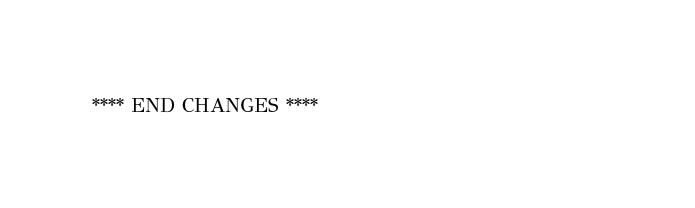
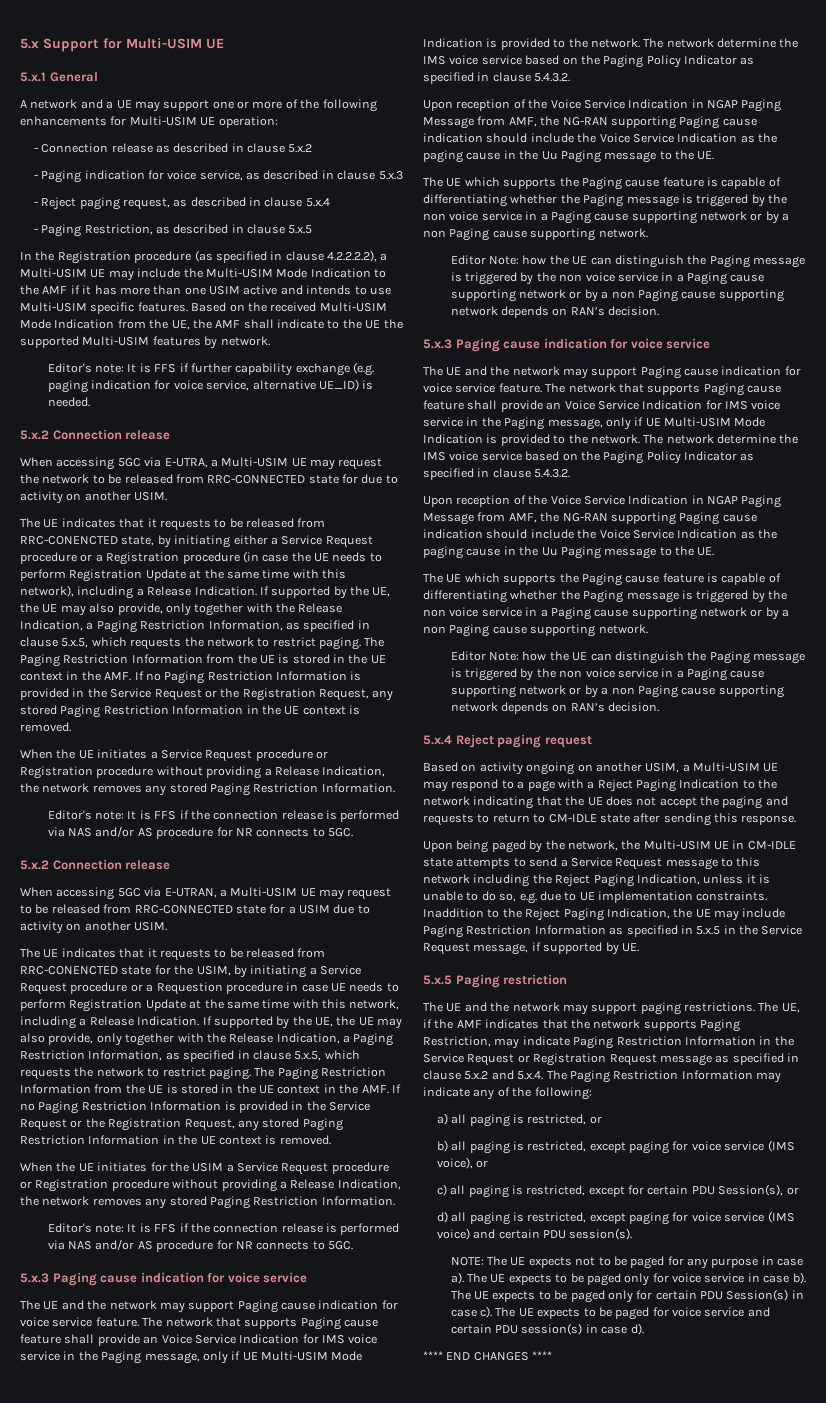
(92, 105) none -> [20,38,224,52] [20,72,98,82] [20,99,377,112] [20,116,278,128] [33,143,313,153] [33,170,403,183] [33,197,330,210] [33,224,313,237] [20,250,388,264] [20,268,386,281] [20,285,391,295] [20,302,387,314] [20,319,403,330] [20,336,270,349] [47,362,375,376] [47,379,374,393] [47,397,90,407] [20,429,171,440] [20,457,383,470] [20,474,398,484] [20,491,168,504] [20,518,326,531] [20,535,373,548] [20,551,382,565] [20,569,346,582] [20,585,391,599] [20,603,343,616] [20,620,370,633] [20,637,385,650] [20,654,386,667] [20,671,362,684] [20,688,394,701] [20,705,360,718] [20,722,71,732] [20,749,328,762] [20,766,386,779] [20,783,395,796] [47,810,400,822] [47,826,354,839] [20,859,171,870] [20,887,392,900] [20,904,370,914] [20,921,168,934] [20,948,326,961] [20,965,361,978] [20,982,399,995] [20,999,400,1012] [20,1016,403,1029] [20,1033,394,1046] [20,1050,360,1062] [20,1067,386,1080] [20,1084,401,1094] [20,1101,370,1114] [20,1118,343,1131] [20,1135,331,1145] [20,1162,389,1175] [20,1179,401,1192] [20,1196,395,1209] [47,1223,400,1235] [47,1239,354,1252] [20,1272,308,1286] [20,1300,398,1313] [20,1317,378,1330] [20,1334,378,1346] [20,1351,363,1364] [423,38,799,50] [423,55,755,68] [423,72,571,84] [423,99,782,112] [423,116,757,129] [423,133,777,143] [423,150,715,163] [423,177,781,190] [423,194,787,207] [423,211,790,224] [423,228,648,241] [450,255,806,268] [450,272,765,285] [450,289,784,302] [450,306,660,318] [423,338,711,352] [423,366,801,379] [423,383,781,396] [423,400,781,412] [423,417,766,430] [423,434,799,446] [423,451,755,464] [423,468,571,480] [423,495,782,508] [423,512,757,525] [423,529,777,539] [423,546,715,559] [423,573,781,586] [423,590,787,603] [423,607,790,620] [423,624,648,637] [450,651,806,664] [450,668,765,681] [450,685,784,698] [450,702,660,714] [423,734,592,748] [423,762,779,775] [423,779,778,792] [423,796,788,809] [423,813,797,826] [423,840,796,853] [423,857,761,870] [423,874,770,887] [423,891,768,904] [423,908,786,921] [423,925,803,938] [423,942,639,955] [423,974,568,988] [423,1002,800,1015] [423,1019,740,1032] [423,1036,794,1049] [423,1053,799,1066] [423,1070,781,1083] [423,1087,592,1100] [436,1113,602,1127] [436,1140,795,1154] [436,1157,489,1169] [436,1184,799,1198] [436,1211,795,1225] [436,1228,633,1240] [450,1256,804,1269] [450,1272,806,1286] [450,1289,804,1303] [450,1306,770,1320] [450,1323,644,1335] 5.x Support for Multi-USIM UE // 5.x.1 General // A network and a UE may support one or more of the following enhancements for Multi-USIM UE operation: // - Connection release as described in clause 5.x.2 // - Paging indication for voice service, as described in clause 5.x.3 // - Reject paging request, as described in clause 5.x.4 // - Paging Restriction, as described in clause 5.x.5 // In the Registration procedure (as specified in clause 4.2.2.2.2), a Multi-USIM UE may include the Multi-USIM Mode Indication to the AMF if it has more than one USIM active and intends to use Multi-USIM specific features. Based on the received Multi-USIM Mode Indication from the UE, the AMF shall indicate to the UE the supported Multi-USIM features by network. // Editor's note: It is FFS if further capability exchange (e.g. paging indication for voice service, alternative UE_ID) is needed. // 5.x.2 Connection release // When accessing 5GC via E-UTRA, a Multi-USIM UE may request the network to be released from RRC-CONNECTED state for due to activity on another USIM. // The UE indicates that it requests to be released from RRC-CONENCTED state, by initiating either a Service Request procedure or a Registration procedure (in case the UE needs to perform Registration Update at the same time with this network), including a Release Indication. If supported by the UE, the UE may also provide, only together with the Release Indication, a Paging Restriction Information, as specified in clause 5.x.5, which requests the network to restrict paging. The Paging Restriction Information from the UE is stored in the UE context in the AMF. If no Paging Restriction Information is provided in the Service Request or the Registration Request, any stored Paging Restriction Information in the UE context is removed. // When the UE initiates a Service Request procedure or Registration procedure without providing a Release Indication, the network removes any stored Paging Restriction Information. // Editor's note: It is FFS if the connection release is performed via NAS and/or AS procedure for NR connects to 5GC. // 5.x.2 Connection release // When accessing 5GC via E-UTRAN, a Multi-USIM UE may request to be released from RRC-CONNECTED state for a USIM due to activity on another USIM. // The UE indicates that it requests to be released from RRC-CONENCTED state for the USIM, by initiating a Service Request procedure or a Requestion procedure in case UE needs to perform Registration Update at the same time with this network, including a Release Indication. If supported by the UE, the UE may also provide, only together with the Release Indication, a Paging Restriction Information, as specified in clause 5.x.5, which requests the network to restrict paging. The Paging Restriction Information from the UE is stored in the UE context in the AMF. If no Paging Restriction Information is provided in the Service Request or the Registration Request, any stored Paging Restriction Information in the UE context is removed. // When the UE initiates for the USIM a Service Request procedure or Registration procedure without providing a Release Indication, the network removes any stored Paging Restriction Information. // Editor's note: It is FFS if the connection release is performed via NAS and/or AS procedure for NR connects to 5GC. // 5.x.3 Paging cause indication for voice service // The UE and the network may support Paging cause indication for voice service feature. The network that supports Paging cause feature shall provide an Voice Service Indication for IMS voice service in the Paging message, only if UE Multi-USIM Mode Indication is provided to the network. The network determine the IMS voice service based on the Paging Policy Indicator as specified in clause 5.4.3.2. // Upon reception of the Voice Service Indication in NGAP Paging Message from AMF, the NG-RAN supporting Paging cause indication should include the Voice Service Indication as the paging cause in the Uu Paging message to the UE. // The UE which supports the Paging cause feature is capable of differentiating whether the Paging message is triggered by the non voice service in a Paging cause supporting network or by a non Paging cause supporting network. // Editor Note: how the UE can distinguish the Paging message is triggered by the non voice service in a Paging cause supporting network or by a non Paging cause supporting network depends on RAN’s decision. // 5.x.3 Paging cause indication for voice service // The UE and the network may support Paging cause indication for voice service feature. The network that supports Paging cause feature shall provide an Voice Service Indication for IMS voice service in the Paging message, only if UE Multi-USIM Mode Indication is provided to the network. The network determine the IMS voice service based on the Paging Policy Indicator as specified in clause 5.4.3.2. // Upon reception of the Voice Service Indication in NGAP Paging Message from AMF, the NG-RAN supporting Paging cause indication should include the Voice Service Indication as the paging cause in the Uu Paging message to the UE. // The UE which supports the Paging cause feature is capable of differentiating whether the Paging message is triggered by the non voice service in a Paging cause supporting network or by a non Paging cause supporting network. // Editor Note: how the UE can distinguish the Paging message is triggered by the non voice service in a Paging cause supporting network or by a non Paging cause supporting network depends on RAN’s decision. // 5.x.4 Reject paging request // Based on activity ongoing on another USIM, a Multi-USIM UE may respond to a page with a Reject Paging Indication to the network indicating that the UE does not accept the paging and requests to return to CM-IDLE state after sending this response. // Upon being paged by the network, the Multi-USIM UE in CM-IDLE state attempts to send a Service Request message to this network including the Reject Paging Indication, unless it is unable to do so, e.g. due to UE implementation constraints. Inaddition to the Reject Paging Indication, the UE may include Paging Restriction Information as specified in 5.x.5 in the Service Request message, if supported by UE. // 5.x.5 Paging restriction // The UE and the network may support paging restrictions. The UE, if the AMF indicates that the network supports Paging Restriction, may indicate Paging Restriction Information in the Service Request or Registration Request message as specified in clause 5.x.2 and 5.x.4. The Paging Restriction Information may indicate any of the following: // a) all paging is restricted, or // b) all paging is restricted, except paging for voice service (IMS voice), or // c) all paging is restricted, except for certain PDU Session(s), or // d) all paging is restricted, except paging for voice service (IMS voice) and certain PDU session(s). // NOTE: The UE expects not to be paged for any purpose in case a). The UE expects to be paged only for voice service in case b). The UE expects to be paged only for certain PDU Session(s) in case c). The UE expects to be paged for voice service and certain PDU session(s) in case d). //

